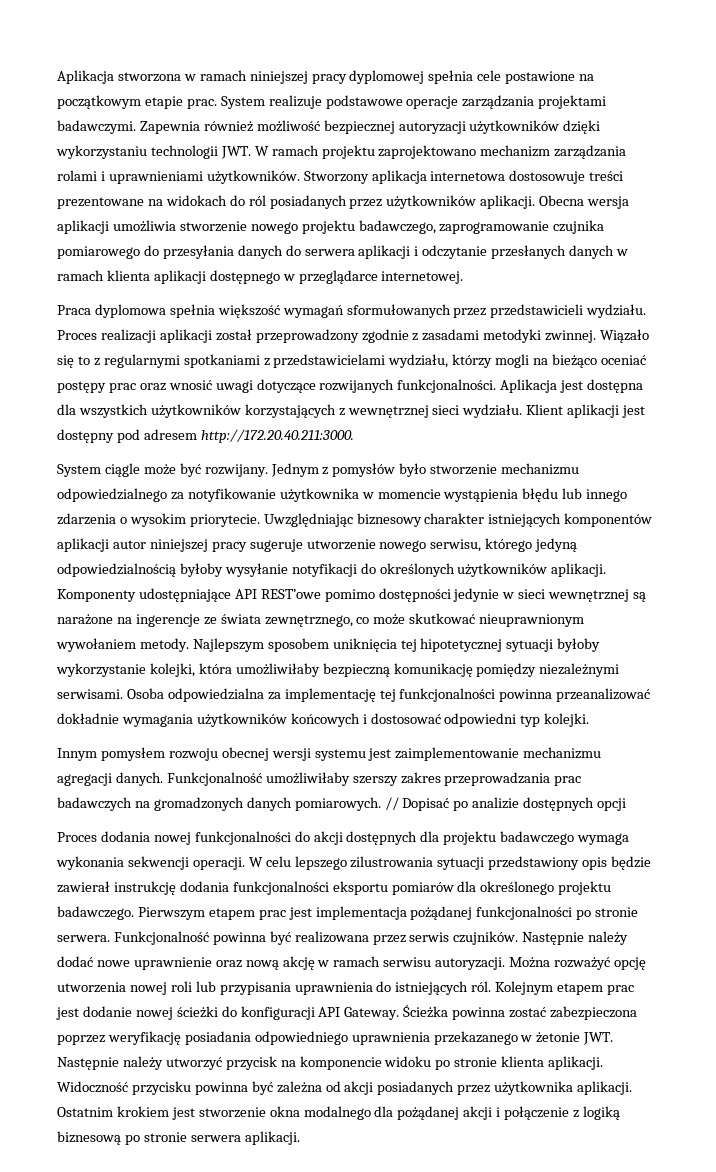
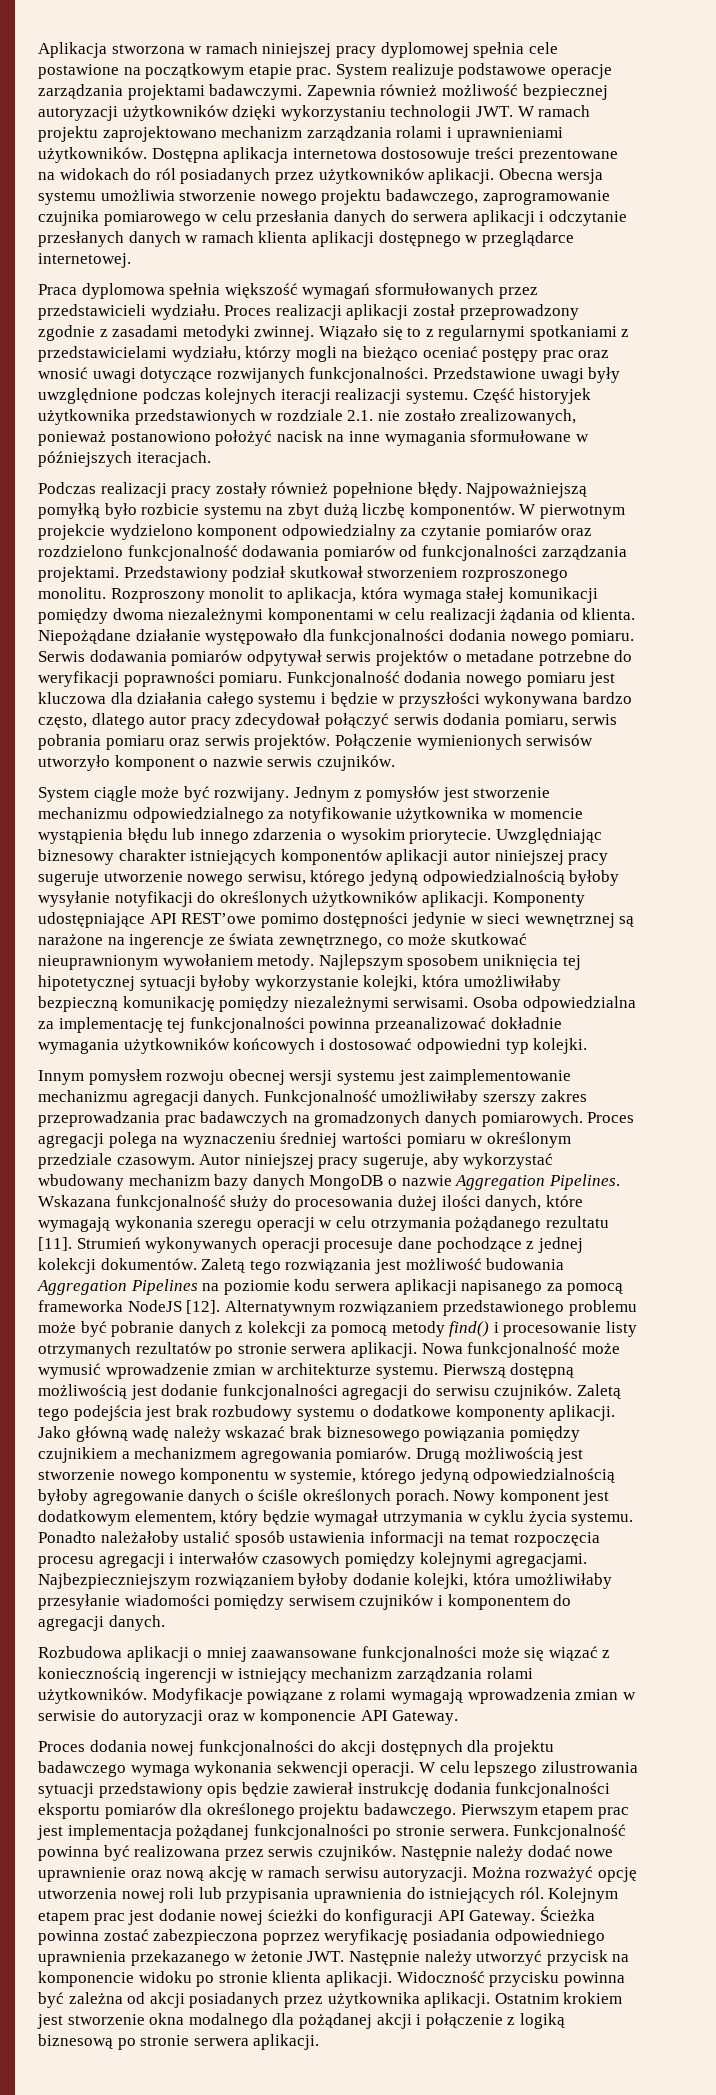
[303,171,369,184] Stworzony -> [151,148,219,163] Dostępna
[57,220,109,234] aplikacji -> [38,191,96,205] systemu
[143,245,234,259] do przesyłania -> [205,210,330,226] w celu przesłania
[500,379,644,393] [57,404,646,418] [57,429,354,443] Aplikacja jest dostępna dla wszystkich użytkowników korzystających z wewnętrznej sieci wydziału. Klient aplikacji jest dostępny pod adresem http://172.20.40.211:3000. -> [432,367,621,383] [38,388,592,404] [38,409,577,425] [38,430,589,446] [38,451,211,467] [38,482,588,498] [38,503,625,519] [38,524,593,540] [38,545,627,561] [38,566,568,582] [38,587,598,603] [38,608,636,624] [38,629,635,645] [38,650,633,666] [38,671,616,687] [38,692,632,708] [38,713,618,729] [38,734,594,750] [38,755,395,771] Przedstawione uwagi były uwzględnione podczas kolejnych iteracji realizacji systemu. Część historyjek użytkownika przedstawionych w rozdziale 2.1. nie zostało zrealizowanych, ponieważ postanowiono położyć nacisk na inne wymagania sformułowane w późniejszych iteracjach. // Podczas realizacji pracy zostały również popełnione błędy. Najpoważniejszą pomyłką było rozbicie systemu na zbyt dużą liczbę komponentów. W pierwotnym projekcie wydzielono komponent odpowiedzialny za czytanie pomiarów oraz rozdzielono funkcjonalność dodawania pomiarów od funkcjonalności zarządzania projektami. Przedstawiony podział skutkował stworzeniem rozproszonego monolitu. Rozproszony monolit to aplikacja, która wymaga stałej komunikacji pomiędzy dwoma niezależnymi komponentami w celu realizacji żądania od klienta. Niepożądane działanie występowało dla funkcjonalności dodania nowego pomiaru. Serwis dodawania pomiarów odpytywał serwis projektów o metadane potrzebne do weryfikacji poprawności pomiaru. Funkcjonalność dodania nowego pomiaru jest kluczowa dla działania całego systemu i będzie w przyszłości wykonywana bardzo często, dlatego autor pracy zdecydował połączyć serwis dodania pomiaru, serwis pobrania pomiaru oraz serwis projektów. Połączenie wymienionych serwisów utworzyło komponent o nazwie serwis czujników.
[399,463,427,477] było -> [442,787,469,802] jest
[384,797,627,811] // Dopisać po analizie dostępnych opcji -> [587,1112,635,1123] [38,1132,571,1148] [38,1153,554,1169] [38,1174,620,1190] [38,1195,583,1211] [38,1216,609,1232] [38,1237,583,1253] [38,1258,565,1274] [37,1279,624,1295] [38,1300,637,1316] [38,1321,638,1337] [38,1342,620,1358] [38,1363,575,1379] [38,1384,621,1400] [38,1405,616,1421] [38,1426,580,1442] [38,1447,584,1463] [38,1468,616,1484] [38,1489,610,1505] [38,1510,634,1526] [38,1531,600,1547] [38,1552,588,1568] [38,1573,612,1589] [38,1594,572,1610] [38,1615,165,1631] [38,1646,611,1662] [38,1667,533,1683] [38,1688,636,1704] [38,1709,459,1725] Proces agregacji polega na wyznaczeniu średniej wartości pomiaru w określonym przedziale czasowym. Autor niniejszej pracy sugeruje, aby wykorzystać wbudowany mechanizm bazy danych MongoDB o nazwie Aggregation Pipelines. Wskazana funkcjonalność służy do procesowania dużej ilości danych, które wymagają wykonania szeregu operacji w celu otrzymania pożądanego rezultatu [11]. Strumień wykonywanych operacji procesuje dane pochodzące z jednej kolekcji dokumentów. Zaletą tego rozwiązania jest możliwość budowania Aggregation Pipelines na poziomie kodu serwera aplikacji napisanego za pomocą frameworka NodeJS [12]. Alternatywnym rozwiązaniem przedstawionego problemu może być pobranie danych z kolekcji za pomocą metody find() i procesowanie listy otrzymanych rezultatów po stronie serwera aplikacji. Nowa funkcjonalność może wymusić wprowadzenie zmian w architekturze systemu. Pierwszą dostępną możliwością jest dodanie funkcjonalności agregacji do serwisu czujników. Zaletą tego podejścia jest brak rozbudowy systemu o dodatkowe komponenty aplikacji. Jako główną wadę należy wskazać brak biznesowego powiązania pomiędzy czujnikiem a mechanizmem agregowania pomiarów. Drugą możliwością jest stworzenie nowego komponentu w systemie, którego jedyną odpowiedzialnością byłoby agregowanie danych o ściśle określonych porach. Nowy komponent jest dodatkowym elementem, który będzie wymagał utrzymania w cyklu życia systemu. Ponadto należałoby ustalić sposób ustawienia informacji na temat rozpoczęcia procesu agregacji i interwałów czasowych pomiędzy kolejnymi agregacjami. Najbezpieczniejszym rozwiązaniem byłoby dodanie kolejki, która umożliwiłaby przesyłanie wiadomości pomiędzy serwisem czujników i komponentem do agregacji danych. // Rozbudowa aplikacji o mniej zaawansowane funkcjonalności może się wiązać z koniecznością ingerencji w istniejący mechanizm zarządzania rolami użytkowników. Modyfikacje powiązane z rolami wymagają wprowadzenia zmian w serwisie do autoryzacji oraz w komponencie API Gateway.

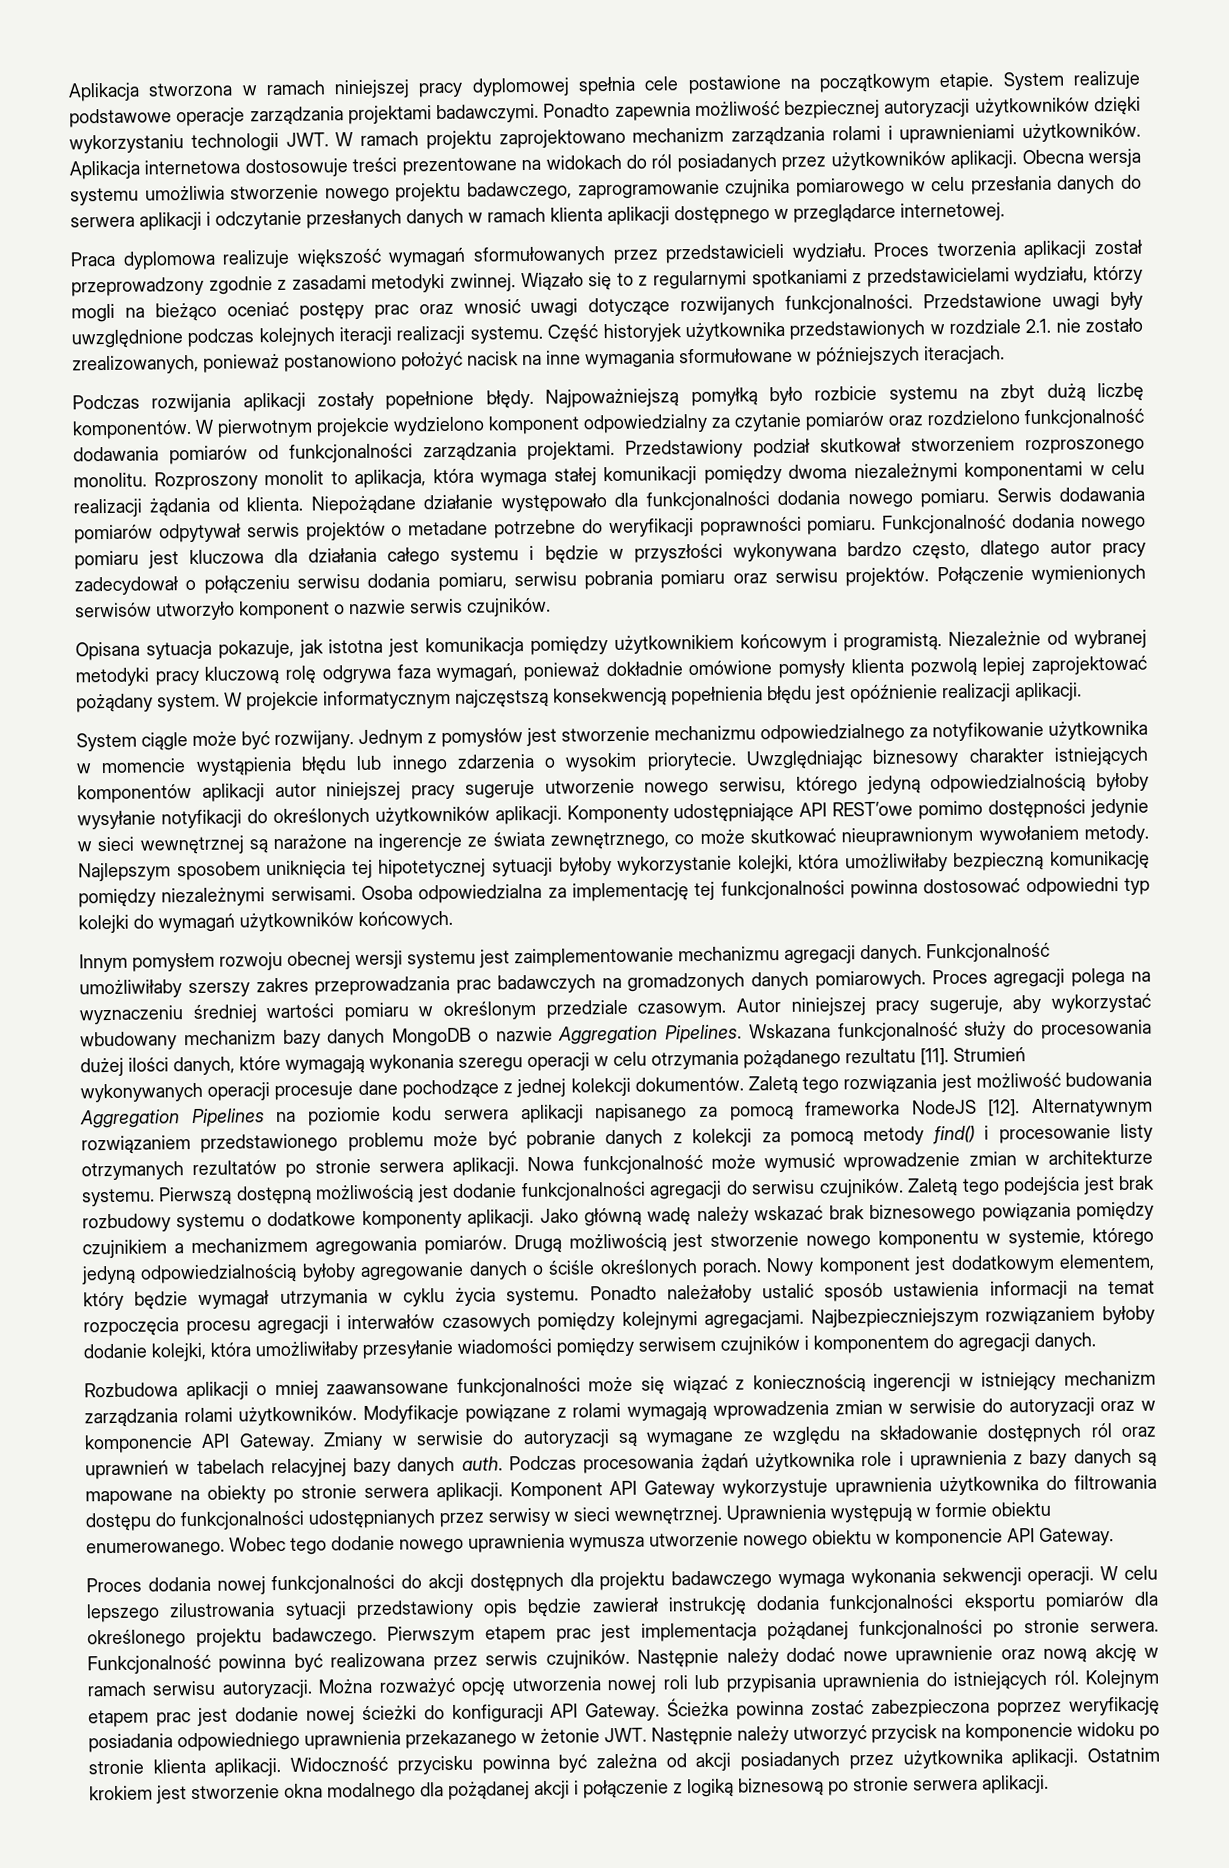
[248,64,332,79] etapie prac. -> [939,72,995,92] etapie.
[306,84,438,100] Zapewnia również -> [543,102,691,121] Ponadto zapewnia
[151,147,289,163] Dostępna aplikacja -> [69,160,141,180] Aplikacja
[169,283,221,299] spełnia -> [222,249,291,269] realizuje
[275,304,342,320] realizacji -> [936,241,1016,257] tworzenia
[100,482,329,498] realizacji pracy zostały również -> [151,391,375,413] rozwijania aplikacji zostały
[235,713,439,729] zdecydował połączyć serwis -> [74,573,360,596] zadecydował o połączeniu serwisu
[572,714,618,725] serwis -> [513,571,577,587] serwisu
[204,735,250,746] serwis -> [775,568,839,584] serwisu
(395, 763) none -> [75,629,1148,661] [75,655,1147,687] [76,682,1082,713] // Opisana sytuacja pokazuje, jak istotna jest komunikacja pomiędzy użytkownikiem końcowym i programistą. Niezależnie od wybranej metodyki pracy kluczową rolę odgrywa faza wymagań, ponieważ dokładnie omówione pomysły klienta pozwolą lepiej zaprojektować pożądany system. W projekcie informatycznym najczęstszą konsekwencją popełnienia błędu jest opóźnienie realizacji aplikacji.
[374,1017,562,1033] [38,1038,588,1054] przeanalizować dokładnie wymagania użytkowników końcowych i dostosować odpowiedni typ kolejki. -> [923,877,1150,897] [78,910,453,934] dostosować odpowiedni typ kolejki do wymagań użytkowników końcowych.
(459, 1717) none -> [323,1423,1157,1451] [85,1448,1157,1480] [85,1474,1157,1506] [85,1501,1051,1532] [86,1527,1114,1558] Zmiany w serwisie do autoryzacji są wymagane ze względu na składowanie dostępnych ról oraz uprawnień w tabelach relacyjnej bazy danych auth. Podczas procesowania żądań użytkownika role i uprawnienia z bazy danych są mapowane na obiekty po stronie serwera aplikacji. Komponent API Gateway wykorzystuje uprawnienia użytkownika do filtrowania dostępu do funkcjonalności udostępnianych przez serwisy w sieci wewnętrznej. Uprawnienia występują w formie obiektu enumerowanego. Wobec tego dodanie nowego uprawnienia wymusza utworzenie nowego obiektu w komponencie API Gateway.

